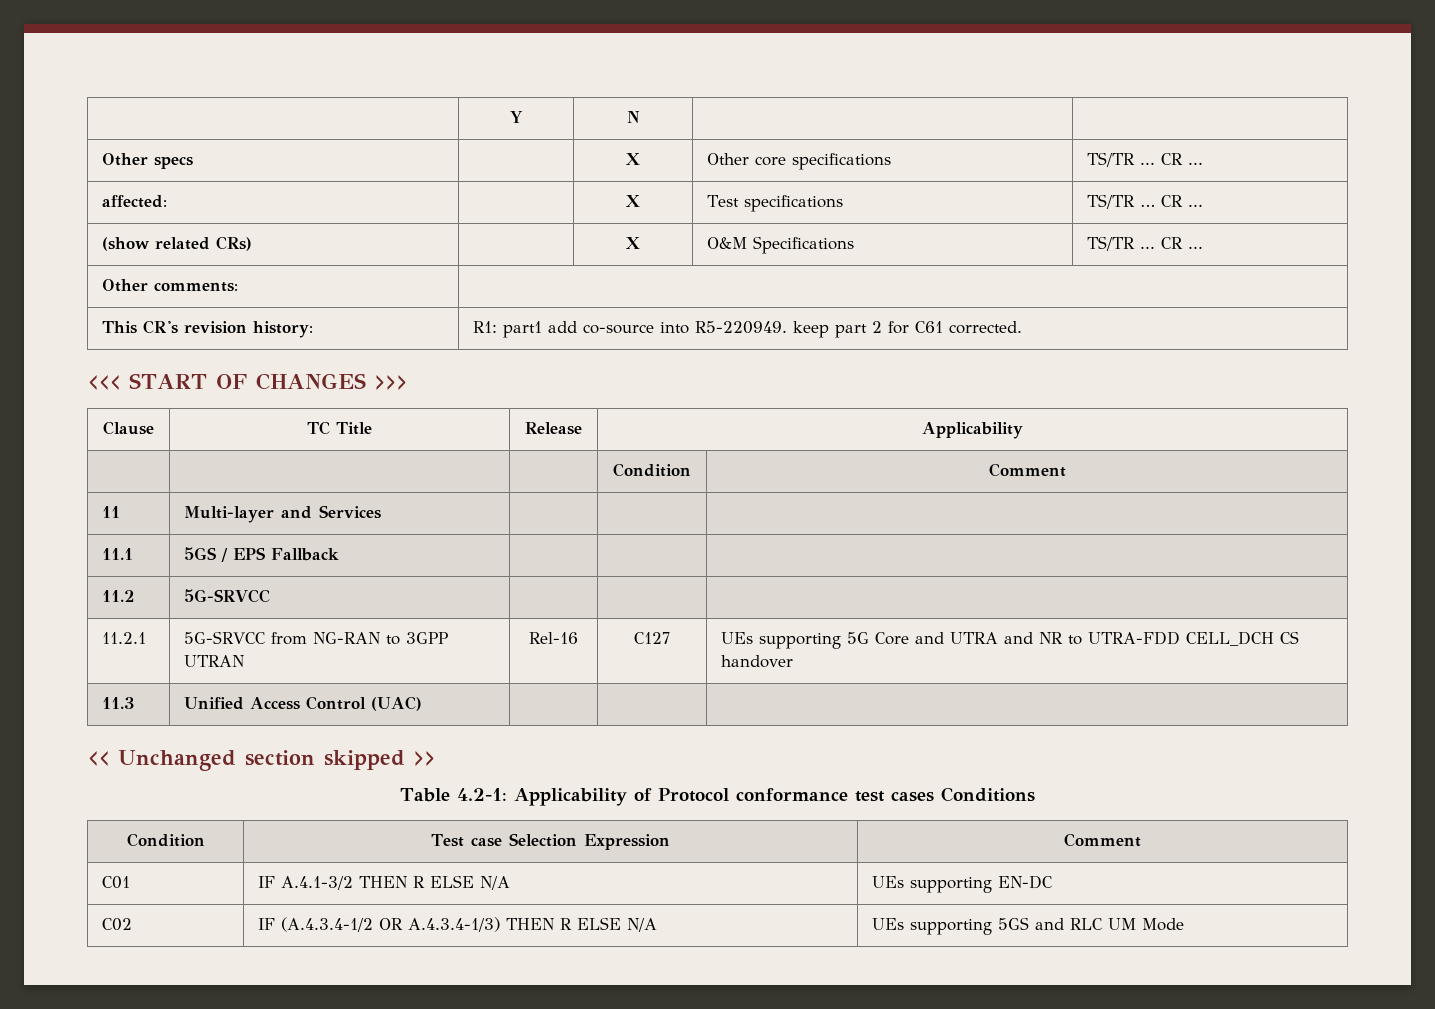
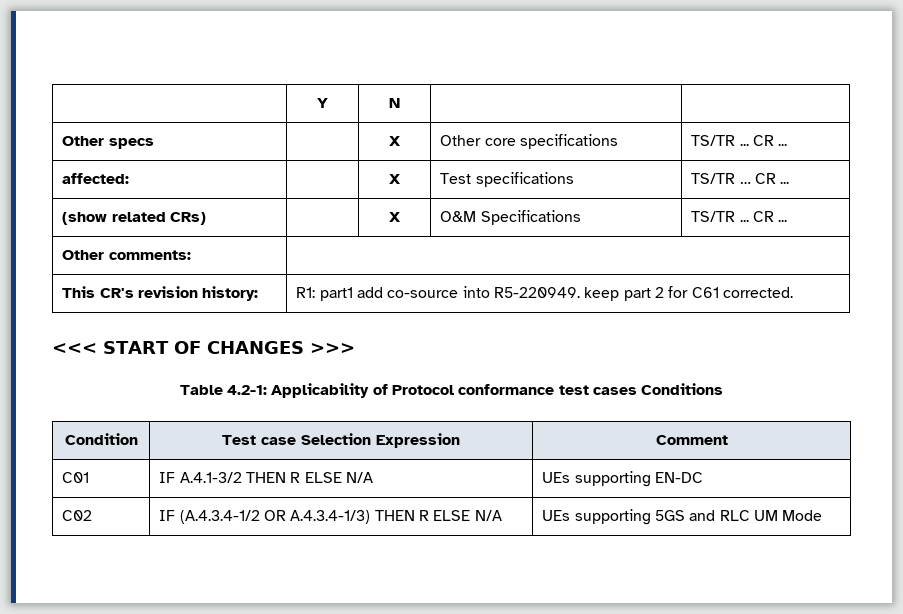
[103,421,154,435] [307,421,372,435] [525,422,582,435] [922,422,1023,439] [613,463,691,477] [988,463,1066,477] [102,506,121,518] [184,505,382,523] [102,548,134,560] [184,547,340,562] [102,590,135,602] [184,589,271,603] [102,632,147,644] [184,631,449,645] [184,655,246,667] [529,632,578,644] [634,632,670,644] [721,631,1300,649] [721,655,794,668] [102,697,135,709] [184,696,423,711] [87,750,436,771] // Clause | TC Title | Release | Applicability // | | | Condition | Comment // 11 | Multi-layer and Services | | | // 11.1 | 5GS / EPS Fallback | | | // 11.2 | 5G-SRVCC | | | // 11.2.1 | 5G-SRVCC from NG-RAN to 3GPP UTRAN | Rel-16 | C127 | UEs supporting 5G Core and UTRA and NR to UTRA-FDD CELL_DCH CS handover // 11.3 | Unified Access Control (UAC) | | | // << Unchanged section skipped >> -> (355, 348) none

